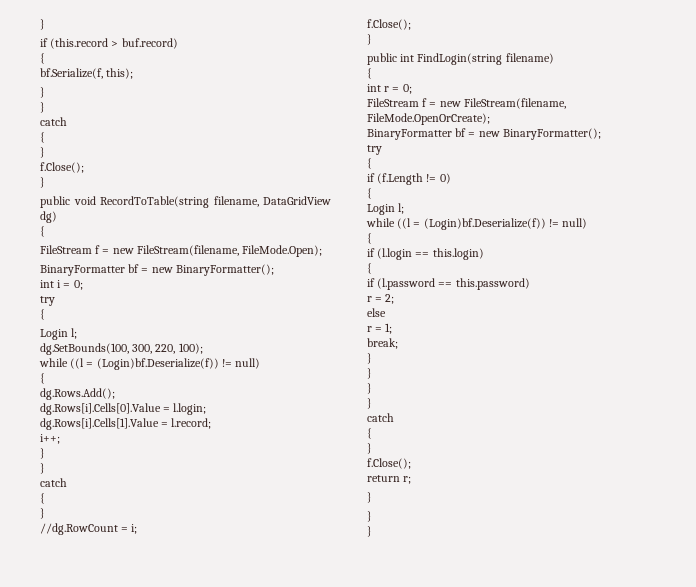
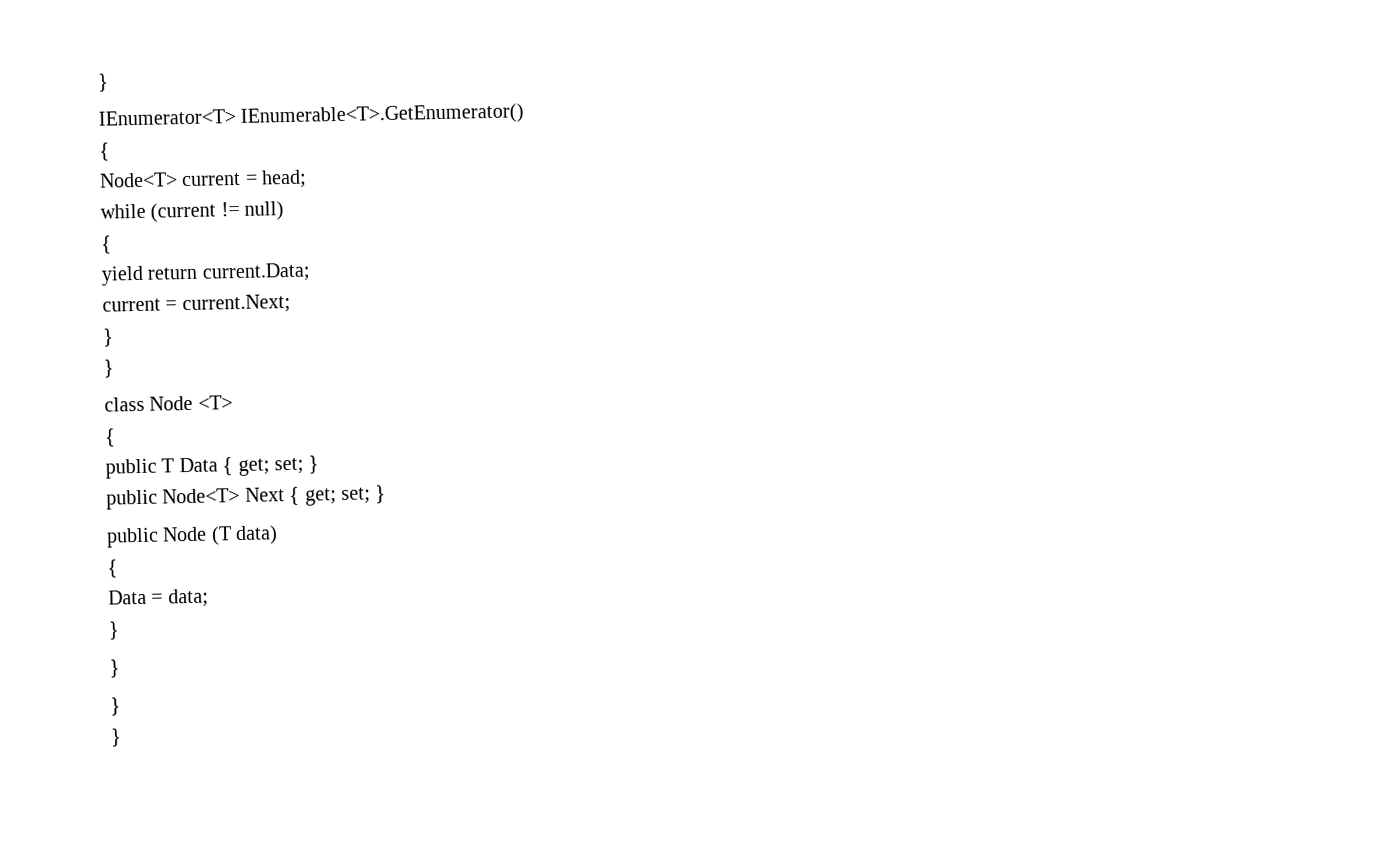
[40,19,45,30] [40,38,178,49] [40,53,45,64] [40,68,134,79] [40,87,45,98] [40,102,45,113] [40,117,67,126] [40,132,45,143] [40,147,45,158] [40,162,84,173] [40,177,45,188] [40,196,331,208] [40,211,57,223] [40,226,45,237] [40,245,323,257] [40,264,274,276] [40,280,83,290] [40,296,55,306] [40,309,45,320] [40,328,78,340] [40,343,203,355] [39,358,261,370] [40,373,45,384] [40,388,115,400] [40,403,207,415] [40,418,212,430] [40,434,60,444] [40,448,45,459] [40,463,45,474] [40,478,67,487] [40,493,45,504] [40,508,45,519] [40,523,138,535] [367,19,411,30] [367,34,372,45] [367,53,554,65] [367,68,372,79] [367,84,412,94] [367,98,566,109] [367,113,490,125] [367,128,601,140] [367,145,382,155] [367,158,372,169] [367,173,451,185] [367,188,372,199] [367,203,405,215] [366,218,588,230] [367,233,372,244] [367,248,484,260] [367,263,372,274] [367,278,530,290] [367,294,395,304] [367,308,386,317] [367,323,393,334] [367,338,398,349] [367,353,372,364] [367,368,372,379] [367,383,372,394] [367,398,372,409] [367,413,394,422] [367,428,372,439] [367,443,372,454] [367,458,411,469] [367,475,412,484] } // if (this.record > buf.record) // { // bf.Serialize(f, this); // } // } // catch // { // } // f.Close(); // } // public void RecordToTable(string filename, DataGridView dg) // { // FileStream f = new FileStream(filename, FileMode.Open); // BinaryFormatter bf = new BinaryFormatter(); // int i = 0; // try // { // Login l; // dg.SetBounds(100, 300, 220, 100); // while ((l = (Login)bf.Deserialize(f)) != null) // { // dg.Rows.Add(); // dg.Rows[i].Cells[0].Value = l.login; // dg.Rows[i].Cells[1].Value = l.record; // i++; // } // } // catch // { // } // //dg.RowCount = i; // f.Close(); // } // public int FindLogin(string filename) // { // int r = 0; // FileStream f = new FileStream(filename, FileMode.OpenOrCreate); // BinaryFormatter bf = new BinaryFormatter(); // try // { // if (f.Length != 0) // { // Login l; // while ((l = (Login)bf.Deserialize(f)) != null) // { // if (l.login == this.login) // { // if (l.password == this.password) // r = 2; // else // r = 1; // break; // } // } // } // } // catch // { // } // f.Close(); // return r; -> [97,73,109,92] [98,103,525,128] [99,142,110,161] [99,169,308,189] [100,201,285,223] [101,235,112,254] [101,262,311,286] [102,293,291,315] [102,328,114,347] [103,359,114,378] [104,395,233,412] [104,428,116,447] [105,455,320,479] [106,485,387,510] [106,525,279,548] [107,559,118,578] [108,588,209,608] [108,621,120,640] } // IEnumerator<T> IEnumerable<T>.GetEnumerator() // { // Node<T> current = head; // while (current != null) // { // yield return current.Data; // current = current.Next; // } // } // class Node <T> // { // public T Data { get; set; } // public Node<T> Next { get; set; } // public Node (T data) // { // Data = data; // }

